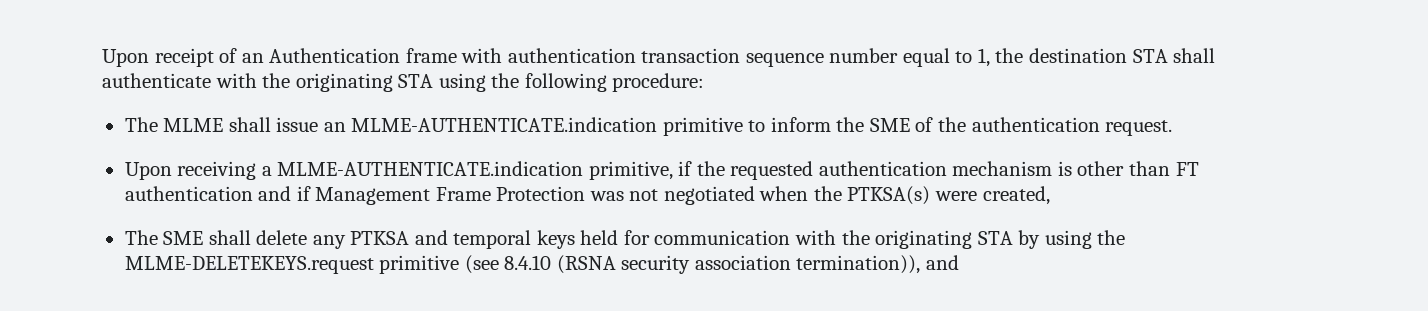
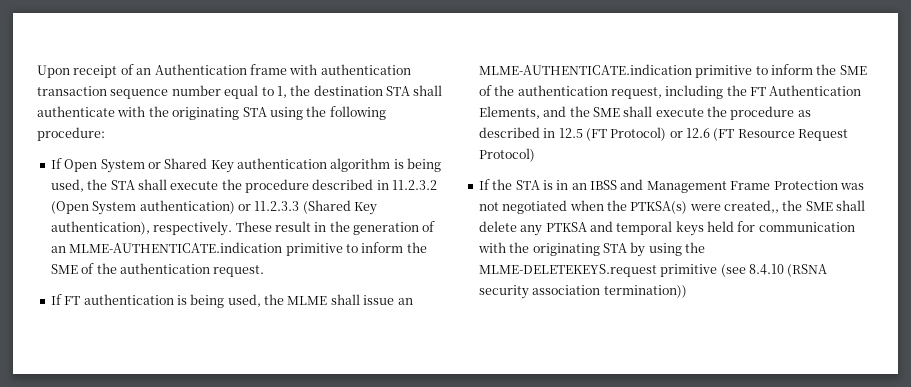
[124,117,158,132] The -> [50,158,442,173] [50,179,438,193] [50,200,377,215] [50,221,436,236] [50,242,427,256] [50,263,265,277] [50,294,284,308] If Open System or Shared Key authentication algorithm is being used, the STA shall execute the procedure described in 11.2.3.2 (Open System authentication) or 11.2.3.3 (Shared Key authentication), respectively. These result in the generation of an MLME-AUTHENTICATE.indication primitive to inform the SME of the authentication request. // If FT authentication is being used, the
[1105,120,1173,136] [124,161,1199,180] [124,186,311,201] request. // Upon receiving a MLME-AUTHENTICATE.indication primitive, if the requested authentication mechanism is other than FT authentication and if -> [610,85,862,99] [478,106,811,120] [478,127,849,141] [478,148,535,162] [478,179,644,190] request, including the FT Authentication Elements, and the SME shall execute the procedure as described in 12.5 (FT Protocol) or 12.6 (FT Resource Request Protocol) // If the STA is in an IBSS and
[982,186,1050,205] [124,230,158,245] created, // The -> [724,200,803,213] created,, the
[796,255,959,274] termination)), and -> [603,285,687,298] termination))

